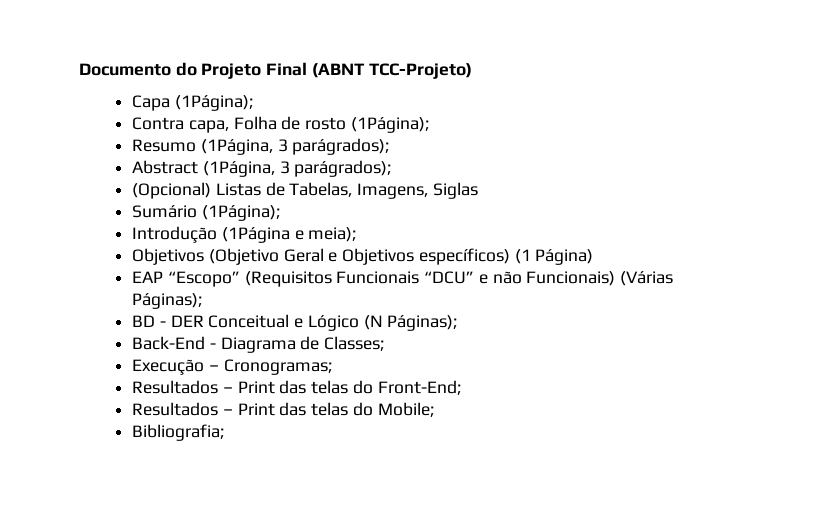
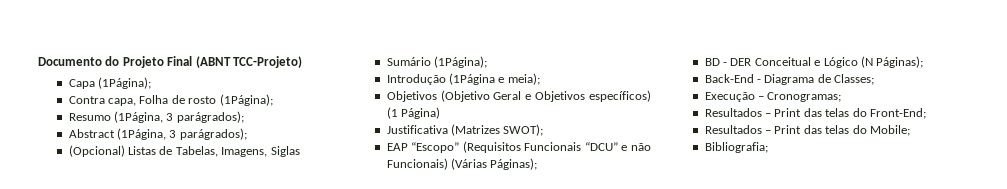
(594, 257) none -> [386,124,544,136] // Justificativa (Matrizes SWOT);

